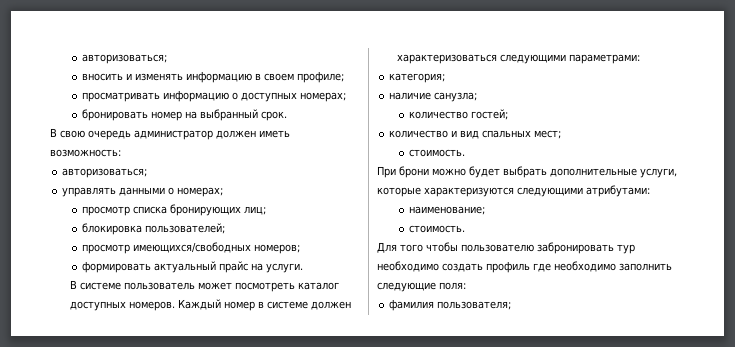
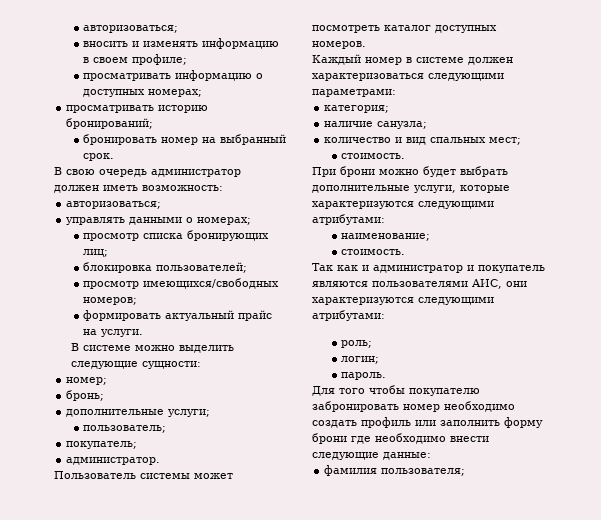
(346, 97) none -> [66,105,209,113] [66,118,154,129] // просматривать историю бронирований;
[123,282,195,290] пользователь -> [135,345,235,353] [71,361,202,369] [66,377,108,385] [66,390,105,401] [66,409,211,417] [83,425,167,433] [66,441,138,449] [66,457,161,465] [54,471,190,479] можно выделить следующие сущности: // номер; // бронь; // дополнительные услуги; // пользователь; // покупатель; // администратор. // Пользователь системы
(175, 306) none -> (366, 45) //
[408,109,508,120] // количество гостей; -> (428, 125) none
[377,242,635,254] [377,261,672,273] [377,282,466,292] Для того чтобы пользователю забронировать тур необходимо создать профиль где необходимо заполнить следующие поля: -> [312,263,545,273] [312,279,527,289] [312,297,494,305] [312,310,385,321] [341,340,373,348] [341,356,380,364] [341,372,387,380] [312,385,480,396] [312,401,515,412] [312,417,543,428] [312,433,489,444] [312,452,431,460] Так как и администратор и покупатель являются пользователями АИС, они характеризуются следующими атрибутами: // роль; // логин; // пароль. // Для того чтобы покупателю забронировать номер необходимо создать профиль или заполнить форму брони где необходимо внести следующие данные:

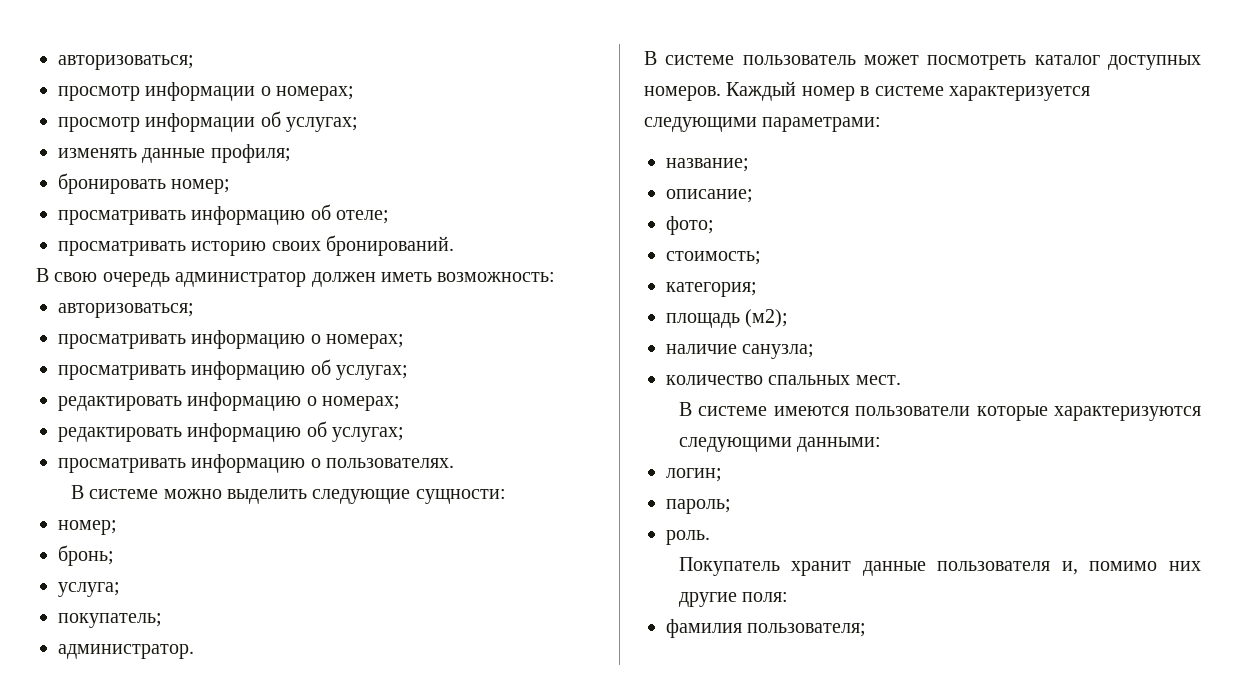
[83,25,179,33] [83,38,280,49] [83,54,188,65] [83,70,264,81] [83,89,203,97] авторизоваться; // вносить и изменять информацию в своем профиле; // просматривать информацию о доступных номерах; -> [58,55,194,70] [58,82,355,101] [58,111,359,132] [58,144,291,163] [58,173,231,194] [58,204,390,225] авторизоваться; // просмотр информации о номерах; // просмотр информации об услугах; // изменять данные профиля; // бронировать номер; // просматривать информацию об отеле;
[66,118,154,129] [83,134,287,145] [83,153,115,161] бронирований; // бронировать номер на выбранный срок. -> [271,235,455,256] своих бронирований.
[66,217,252,225] [83,230,270,241] [83,249,109,257] [83,262,248,273] [83,278,280,289] [83,297,138,305] [83,310,273,321] [83,329,144,337] управлять данными о номерах; // просмотр списка бронирующих лиц; // блокировка пользователей; // просмотр имеющихся/свободных номеров; // формировать актуальный прайс на услуги. -> [58,330,405,349] [58,359,409,380] [58,392,401,411] [58,421,405,442] [58,454,455,473] просматривать информацию о номерах; // просматривать информацию об услугах; // редактировать информацию о номерах; // редактировать информацию об услугах; // просматривать информацию о пользователях.
[66,409,211,417] [83,425,167,433] дополнительные услуги; // пользователь; -> [58,582,120,597] услуга;
[54,471,190,479] Пользователь системы -> [644,51,856,65] В системе пользователь
(366, 45) // -> (721, 93) none
[468,57,513,65] [312,73,424,81] должен характеризоваться -> [949,86,1090,101] характеризуется
(396, 93) none -> [666,158,749,172] [666,189,753,203] [666,216,714,235] [666,251,761,265] // название; // описание; // фото; // стоимость;
(390, 109) none -> [666,309,789,328] // площадь (м2);
[395,137,522,145] [341,153,406,159] [312,166,508,177] [312,185,510,193] [312,201,494,209] [312,214,385,225] [341,233,431,241] [341,249,406,255] [312,263,545,273] [312,279,527,289] [312,297,494,305] [312,310,385,321] [341,340,373,348] [341,356,380,364] [341,372,387,380] [312,385,480,396] [312,401,515,412] [312,417,543,428] [312,433,489,444] [312,452,431,460] и вид спальных мест; // стоимость. // При брони можно будет выбрать дополнительные услуги, которые характеризуются следующими атрибутами: // наименование; // стоимость. // Так как и администратор и покупатель являются пользователями АИС, они характеризуются следующими атрибутами: // роль; // логин; // пароль. // Для того чтобы покупателю забронировать номер необходимо создать профиль или заполнить форму брони где необходимо внести следующие данные: -> [768,375,901,385] [678,402,1201,421] [678,437,882,452] [666,468,722,482] [666,499,731,514] [666,530,710,545] [678,557,1201,576] [678,592,789,607] спальных мест. // В системе имеются пользователи которые характеризуются следующими данными: // логин; // пароль; // роль. // Покупатель хранит данные пользователя и, помимо них другие поля:

